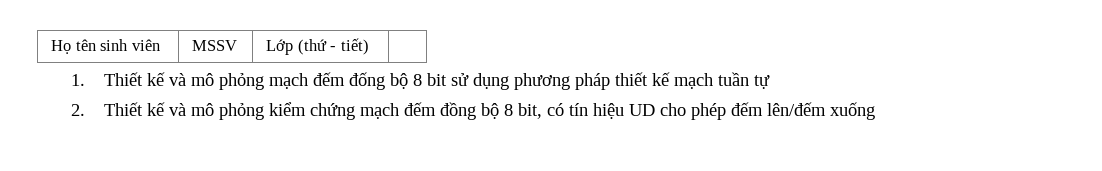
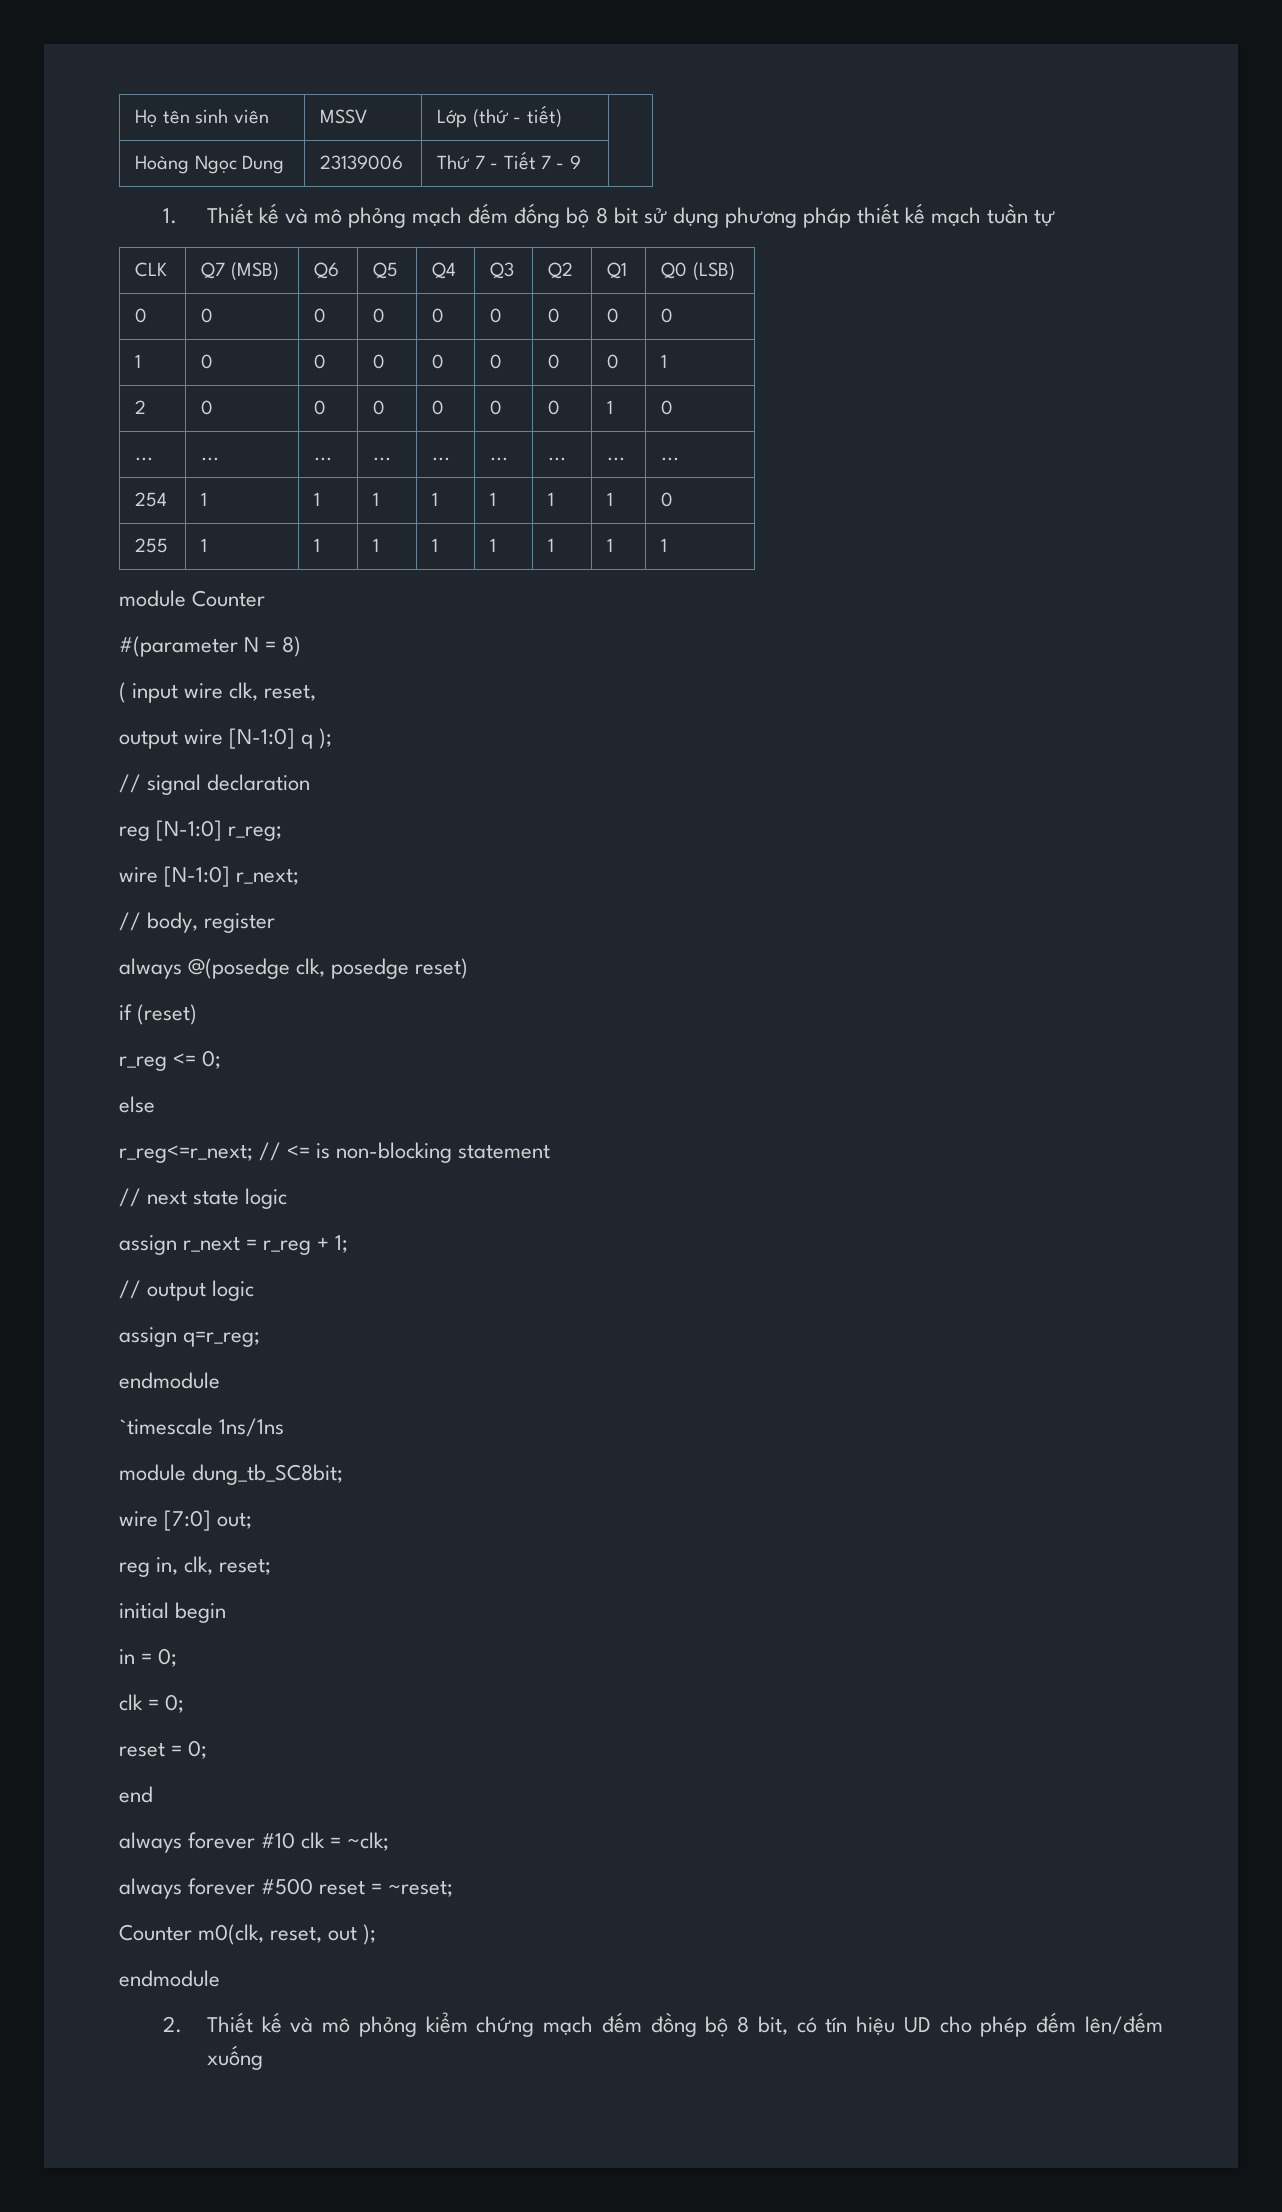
(369, 46) none -> [135,155,285,174] [320,155,404,170] [437,151,581,170] // Hoàng Ngọc Dung | 23139006 | Thứ 7 - Tiết 7 - 9 |
(771, 82) none -> [135,262,168,277] [201,262,279,281] [314,262,340,279] [373,262,399,279] [432,262,457,279] [490,262,515,279] [548,262,574,279] [607,262,628,279] [661,262,735,281] [135,308,148,323] [201,308,214,323] [314,308,327,323] [373,308,386,323] [432,308,445,323] [490,308,503,323] [548,308,561,323] [607,308,620,323] [661,308,674,323] [135,354,142,368] [201,354,214,369] [314,354,327,369] [373,354,386,369] [432,354,445,369] [490,354,503,369] [548,354,561,369] [607,354,620,369] [661,354,668,368] [135,400,147,414] [201,400,214,415] [314,400,327,415] [373,400,386,415] [432,400,445,415] [490,400,503,415] [548,400,561,415] [607,400,614,414] [661,400,674,415] [135,457,154,461] [201,457,220,461] [314,457,333,461] [373,457,392,461] [432,457,451,461] [490,457,509,461] [548,457,567,461] [607,457,626,461] [661,457,680,461] [135,492,168,507] [201,492,208,506] [314,492,321,506] [373,492,380,506] [432,492,439,506] [490,492,497,506] [548,492,555,506] [607,492,614,506] [661,492,674,507] [135,538,169,553] [201,538,208,552] [314,538,321,552] [373,538,380,552] [432,538,439,552] [490,538,497,552] [548,538,555,552] [607,538,614,552] [661,538,668,552] [119,590,266,607] [119,636,302,657] [119,682,317,703] [119,728,333,749] [119,774,311,795] [119,820,283,841] [119,866,300,887] [119,912,276,933] [119,958,469,979] [119,1004,198,1025] [119,1050,222,1071] [119,1096,155,1113] [119,1142,551,1163] [119,1188,288,1209] [119,1235,349,1255] [119,1280,255,1301] [119,1327,261,1347] [119,1372,220,1389] [119,1418,285,1437] [119,1464,344,1485] [119,1510,253,1531] [119,1556,272,1577] [119,1602,227,1623] [119,1648,178,1667] [119,1694,185,1713] [119,1740,208,1759] [119,1786,153,1803] [119,1832,390,1853] [119,1878,454,1899] [119,1924,377,1945] [119,1970,220,1987] // CLK | Q7 (MSB) | Q6 | Q5 | Q4 | Q3 | Q2 | Q1 | Q0 (LSB) // 0 | 0 | 0 | 0 | 0 | 0 | 0 | 0 | 0 // 1 | 0 | 0 | 0 | 0 | 0 | 0 | 0 | 1 // 2 | 0 | 0 | 0 | 0 | 0 | 0 | 1 | 0 // ... | ... | ... | ... | ... | ... | ... | ... | ... // 254 | 1 | 1 | 1 | 1 | 1 | 1 | 1 | 0 // 255 | 1 | 1 | 1 | 1 | 1 | 1 | 1 | 1 // module Counter // #(parameter N = 8) // ( input wire clk, reset, // output wire [N-1:0] q ); // // signal declaration // reg [N-1:0] r_reg; // wire [N-1:0] r_next; // // body, register // always @(posedge clk, posedge reset) // if (reset) // r_reg <= 0; // else // r_reg<=r_next; // <= is non-blocking statement // // next state logic // assign r_next = r_reg + 1; // // output logic // assign q=r_reg; // endmodule // `timescale 1ns/1ns // module dung_tb_SC8bit; // wire [7:0] out; // reg in, clk, reset; // initial begin // in = 0; // clk = 0; // reset = 0; // end // always forever #10 clk = ~clk; // always forever #500 reset = ~reset; // Counter m0(clk, reset, out ); // endmodule

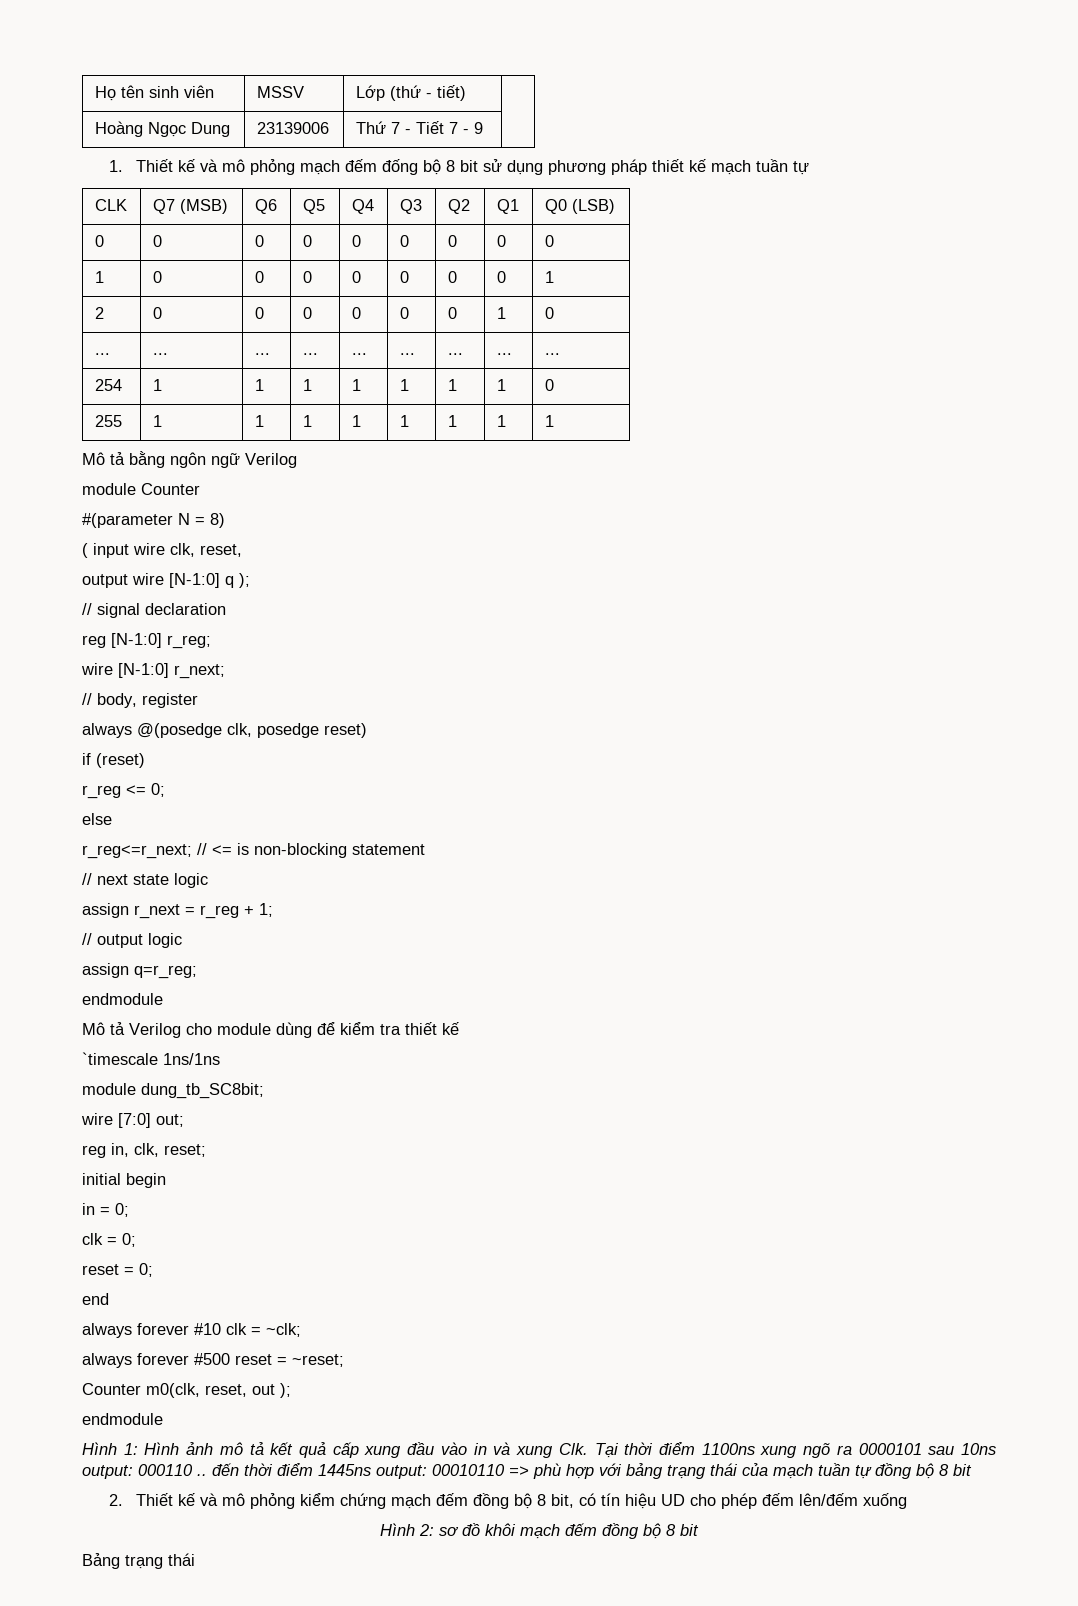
(668, 545) none -> [82,451,297,468] // Mô tả bằng ngôn ngữ Verilog
(220, 1380) none -> [82,1022,459,1038] // Mô tả Verilog cho module dùng để kiểm tra thiết kế
(220, 1978) none -> [82,1442,997,1458] [82,1463,972,1479] // Hình 1: Hình ảnh mô tả kết quả cấp xung đầu vào in và xung Clk. Tại thời điểm 1100ns xung ngõ ra 0000101 sau 10ns output: 000110 .. đến thời điểm 1445ns output: 00010110 => phù hợp với bảng trạng thái của mạch tuần tự đồng bộ 8 bit
(263, 2057) none -> [380,1523,699,1539] [82,1553,195,1569] // Hình 2: sơ đồ khôi mạch đếm đồng bộ 8 bit // Bảng trạng thái

